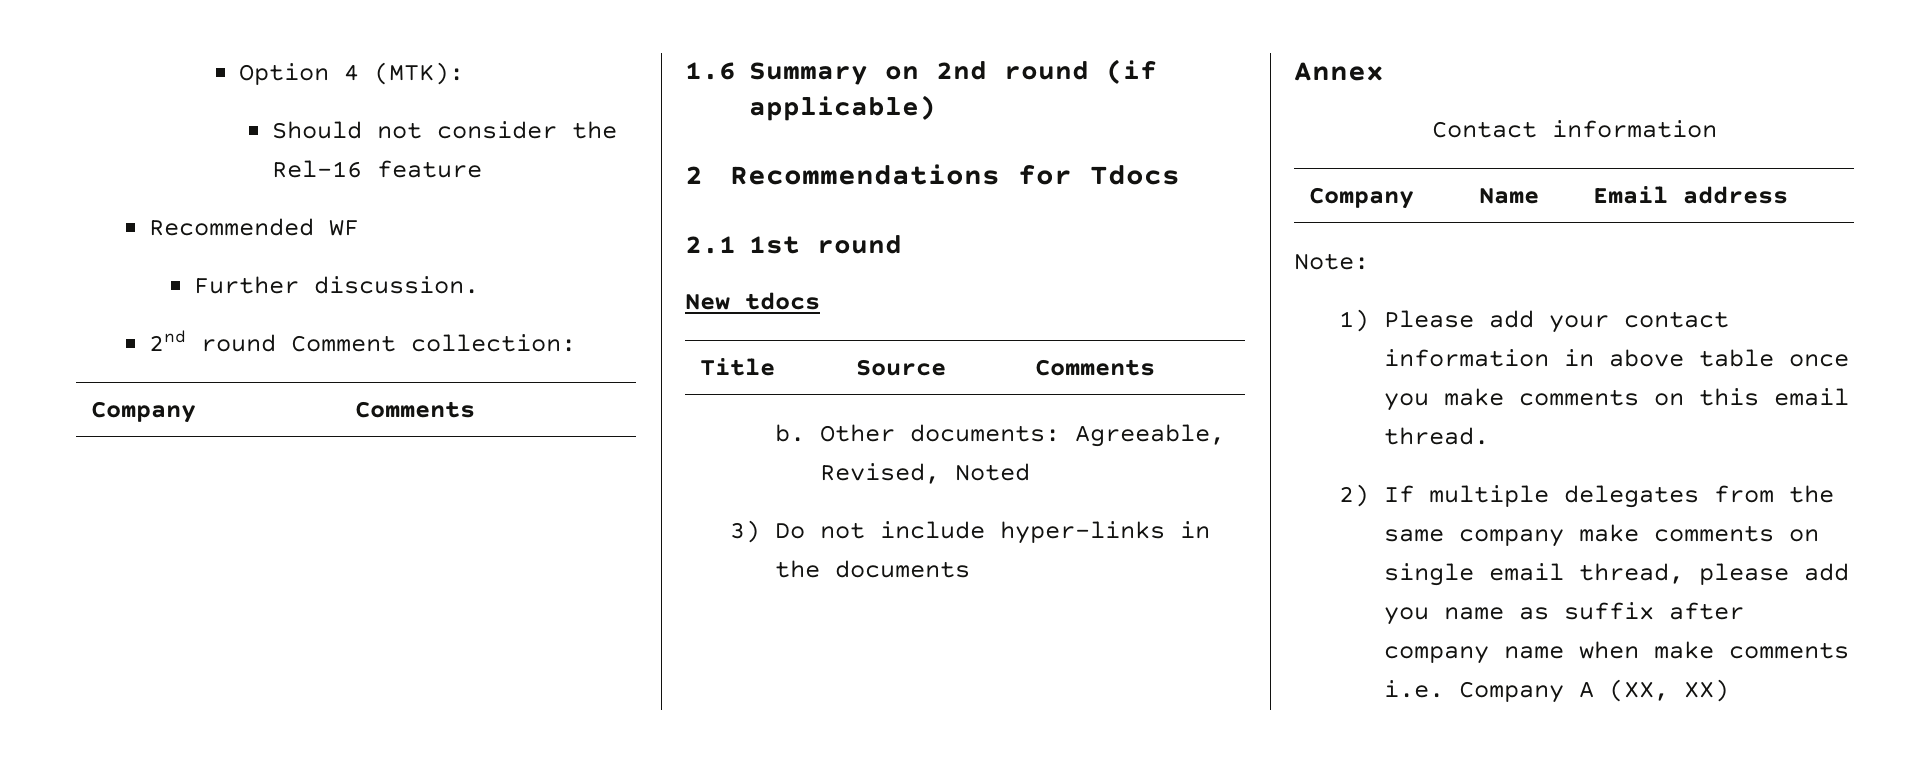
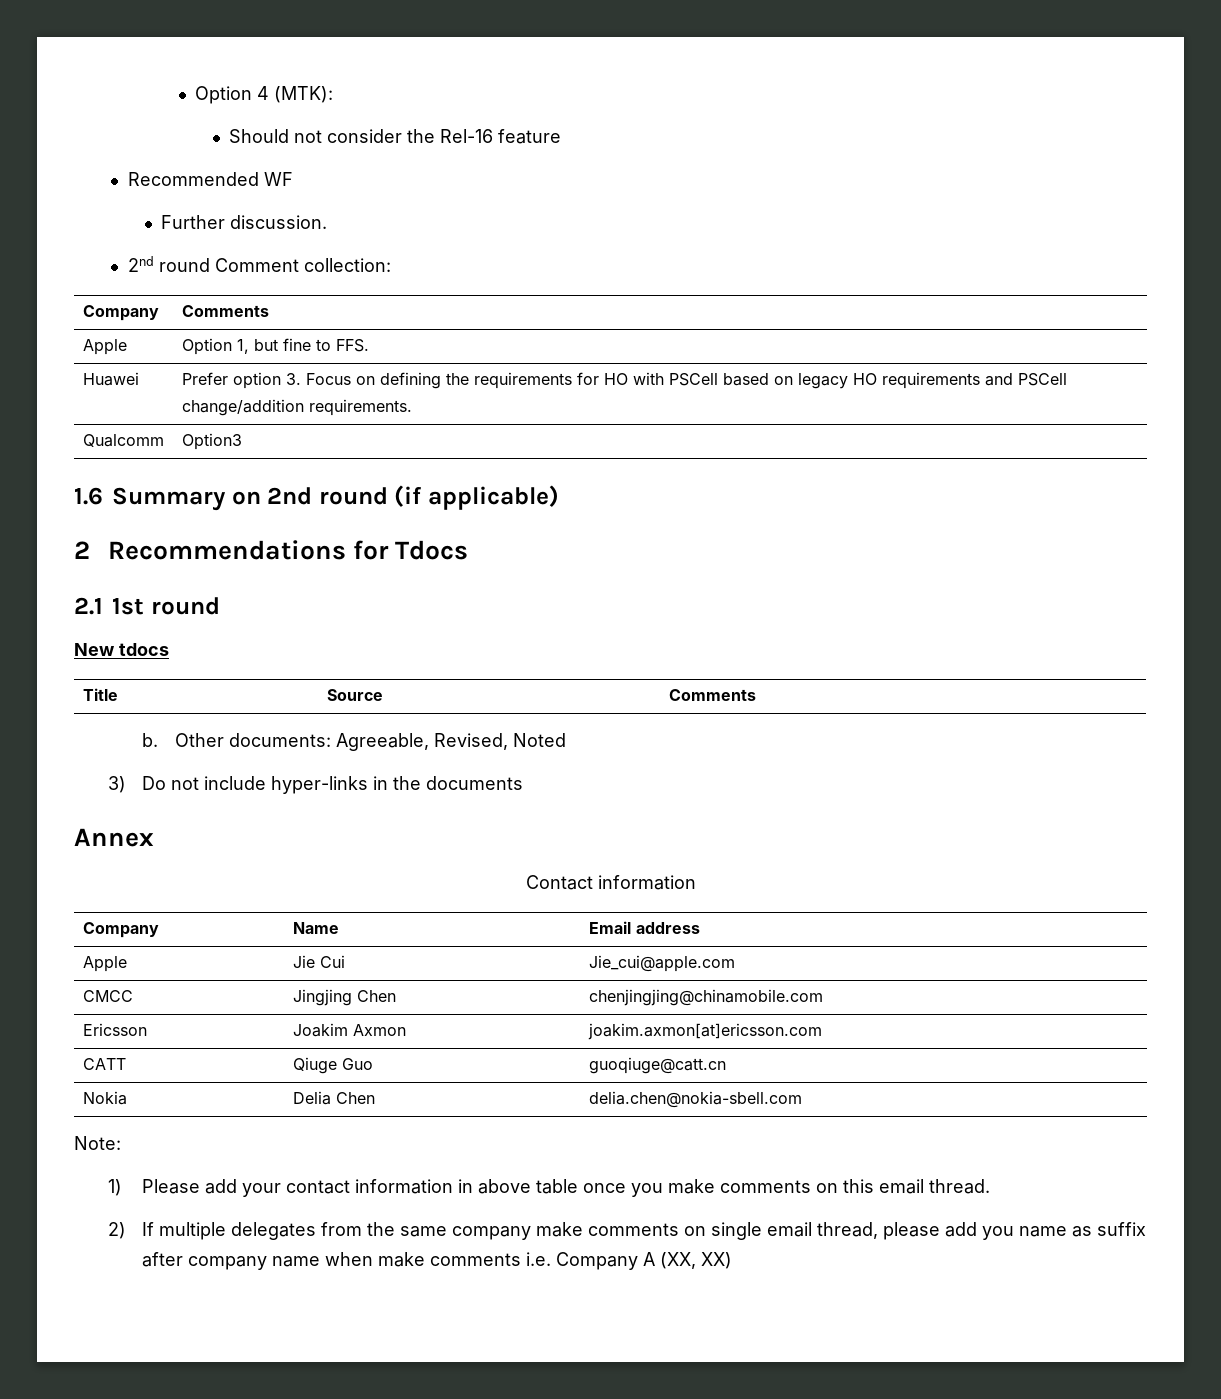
(476, 409) none -> [82,339,127,355] [181,338,369,355] [82,372,139,386] [181,372,1067,389] [181,399,412,416] [82,434,164,447] [181,433,242,450] // Apple | Option 1, but fine to FFS. // Huawei | Prefer option 3. Focus on defining the requirements for HO with PSCell based on legacy HO requirements and PSCell change/addition requirements. // Qualcomm | Option3
(1789, 195) none -> [82,956,127,972] [292,955,345,968] [588,955,735,972] [82,990,133,1002] [292,989,396,1006] [588,989,823,1006] [82,1023,147,1036] [292,1023,406,1037] [587,1023,822,1040] [82,1058,126,1070] [292,1057,373,1074] [588,1057,726,1074] [82,1091,127,1105] [292,1091,375,1105] [588,1091,802,1108] // Apple | Jie Cui | Jie_cui@apple.com // CMCC | Jingjing Chen | chenjingjing@chinamobile.com // Ericsson | Joakim Axmon | joakim.axmon[at]ericsson.com // CATT | Qiuge Guo | guoqiuge@catt.cn // Nokia | Delia Chen | delia.chen@nokia-sbell.com

